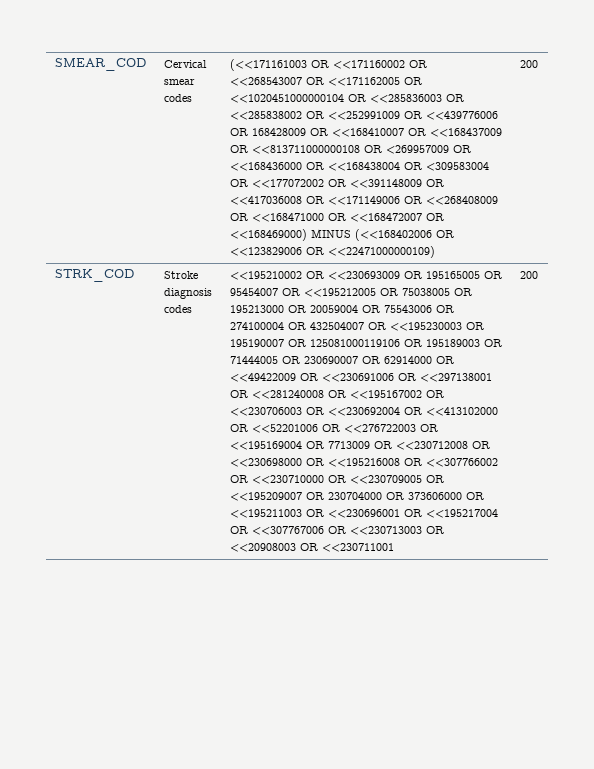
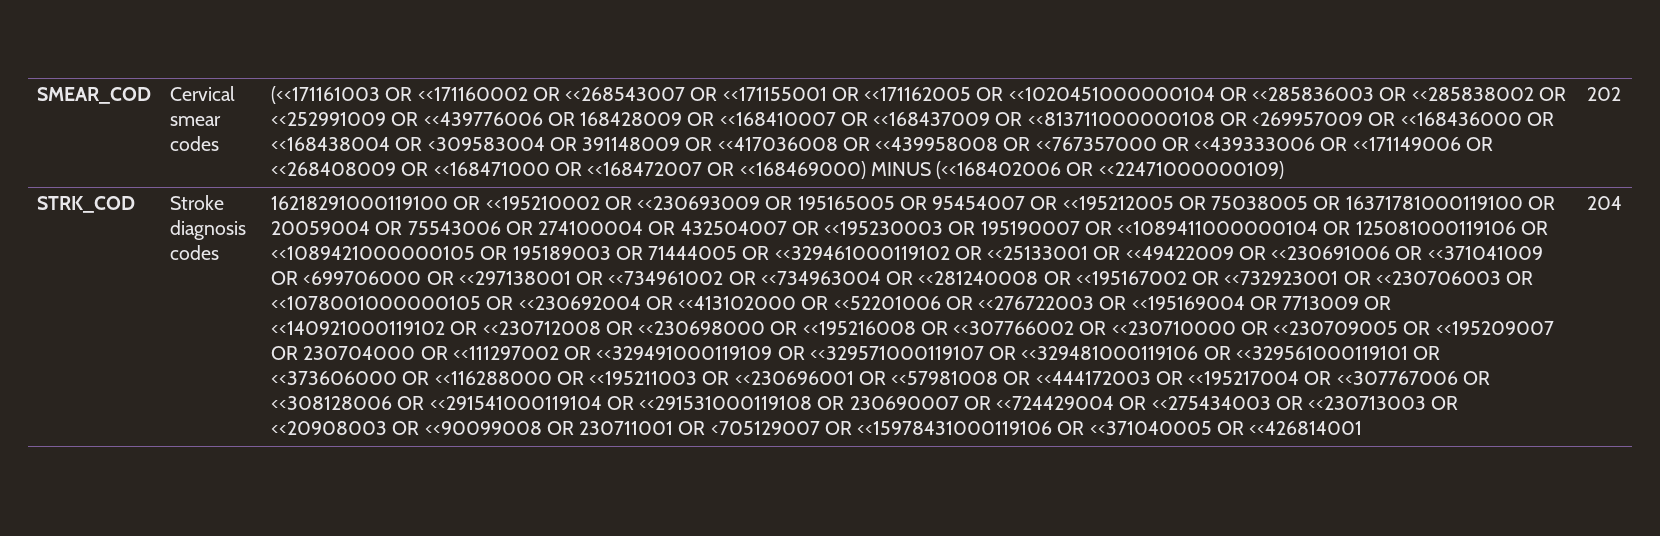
(324, 81) none -> [722,87,859,101] <<171155001 OR
[251,179,444,188] [229,196,302,205] <<177072002 OR <<391148009 OR <<417036008 -> [582,137,1316,151] 391148009 OR <<417036008 OR <<439958008 OR <<767357000 OR <<439333006
[229,247,324,256] <<123829006 OR -> (1094, 169) none
[520,60,538,68] 200 -> [1587,87,1621,101] 202
(192, 309) none -> [271,196,481,210] 16218291000119100 OR
[229,305,284,313] 195213000 -> [1345,196,1523,210] 16371781000119100
[309,339,400,347] 125081000119106 -> [1117,221,1548,235] [271,246,476,260] <<1089411000000104 OR 125081000119106 OR <<1089421000000105
[303,356,432,364] 230690007 OR 62914000 -> [774,246,1089,260] <<329461000119102 OR <<25133001
[419,373,492,382] [229,390,444,399] [229,407,302,416] <<297138001 OR <<281240008 OR <<195167002 OR <<230706003 -> [1427,246,1543,260] [271,271,1534,285] [271,296,482,310] <<371041009 OR <699706000 OR <<297138001 OR <<734961002 OR <<734963004 OR <<281240008 OR <<195167002 OR <<732923001 OR <<230706003 OR <<1078001000000105
(392, 445) none -> [271,321,478,335] <<140921000119102 OR
[407,492,462,500] 373606000 -> [452,346,1441,360] [271,371,552,385] <<111297002 OR <<329491000119109 OR <<329571000119107 OR <<329481000119106 OR <<329561000119101 OR <<373606000 OR <<116288000
[425,509,498,518] [229,526,444,535] [229,543,394,552] [520,271,538,279] <<195217004 OR <<307767006 OR <<230713003 OR <<20908003 OR <<230711001 | 200 -> [891,371,1490,385] [271,396,1459,410] [271,421,1363,435] [1586,196,1622,210] <<57981008 OR <<444172003 OR <<195217004 OR <<307767006 OR <<308128006 OR <<291541000119104 OR <<291531000119108 OR 230690007 OR <<724429004 OR <<275434003 OR <<230713003 OR <<20908003 OR <<90099008 OR 230711001 OR <705129007 OR <<15978431000119106 OR <<371040005 OR <<426814001 | 204

